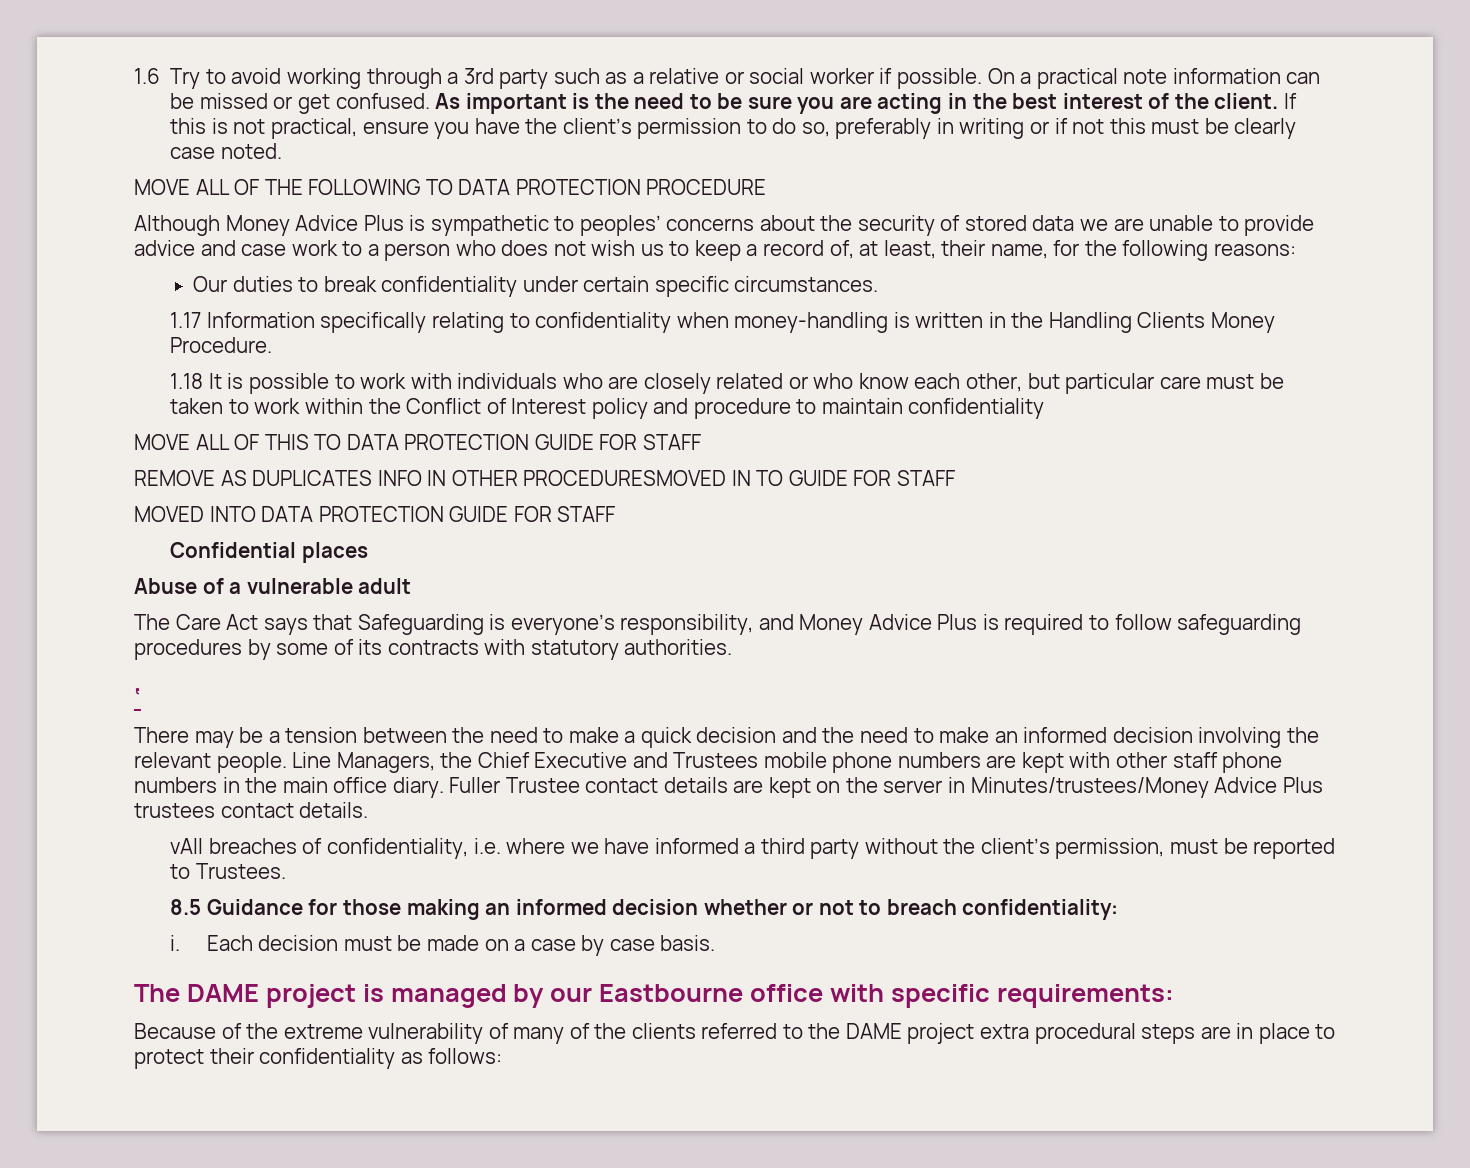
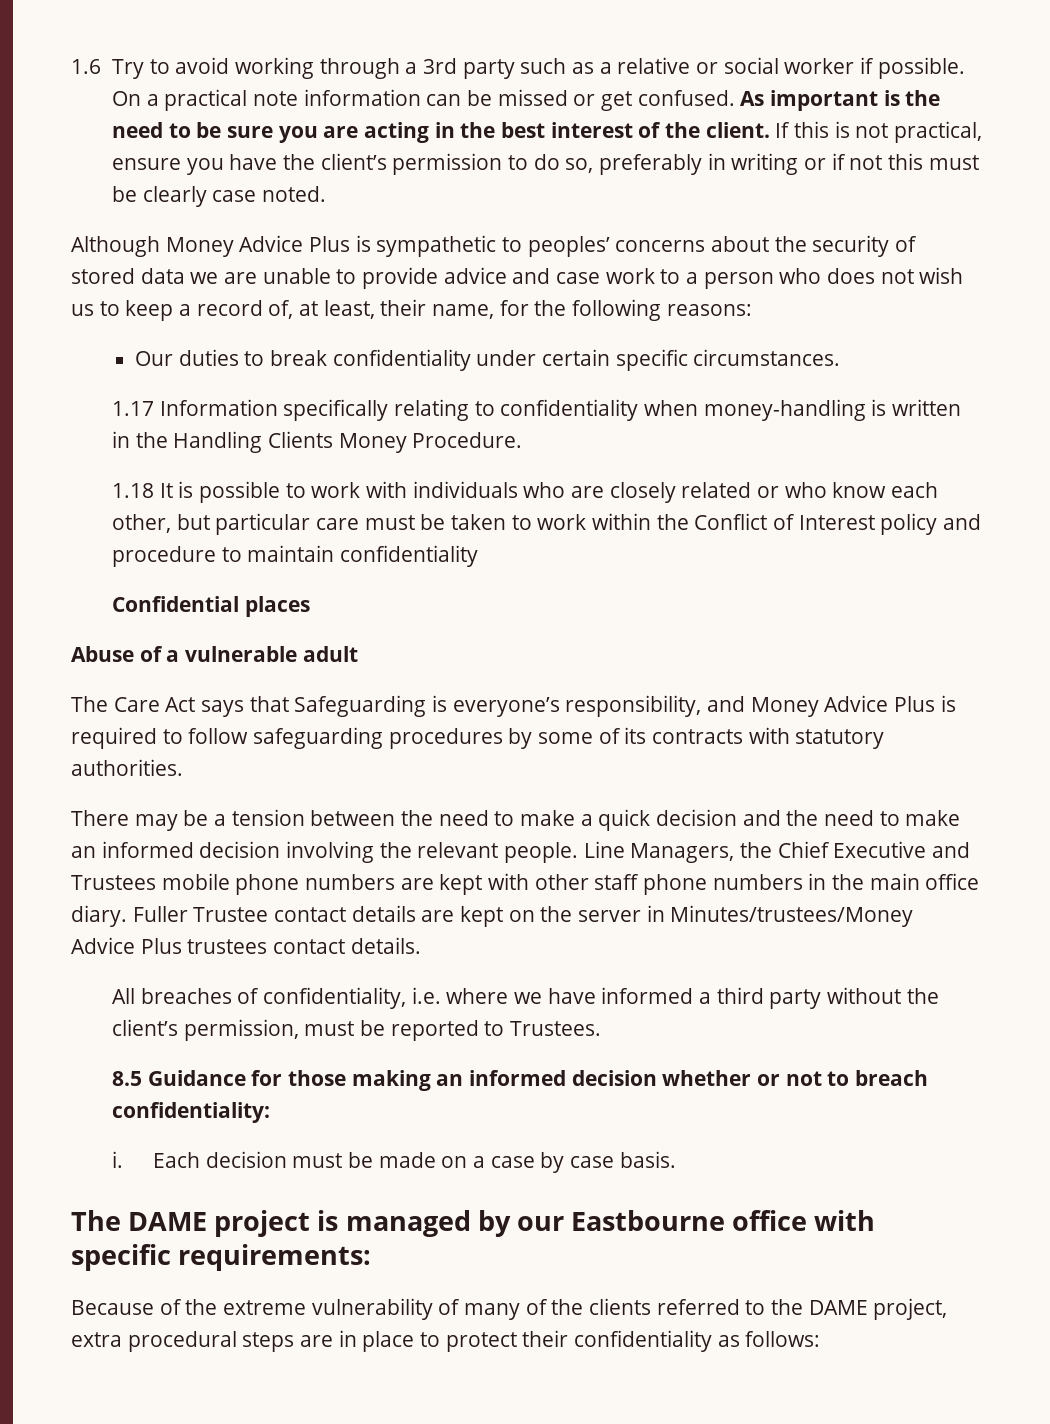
[134,179,767,195] // MOVE ALL OF THE FOLLOWING TO DATA PROTECTION PROCEDURE -> (326, 194) none
[134,434,701,450] [134,470,955,486] [134,506,616,522] // MOVE ALL OF THIS TO DATA PROTECTION GUIDE FOR STAFF // REMOVE AS DUPLICATES INFO IN OTHER PROCEDURESMOVED IN TO GUIDE FOR STAFF // MOVED INTO DATA PROTECTION GUIDE FOR STAFF -> (478, 556) none
[134,688,141,706] // ‘ -> (183, 767) none
[170,838,204,854] vAll -> [111,988,135,1004] All
[907,1023,975,1044] project -> [873,1298,948,1320] project,

